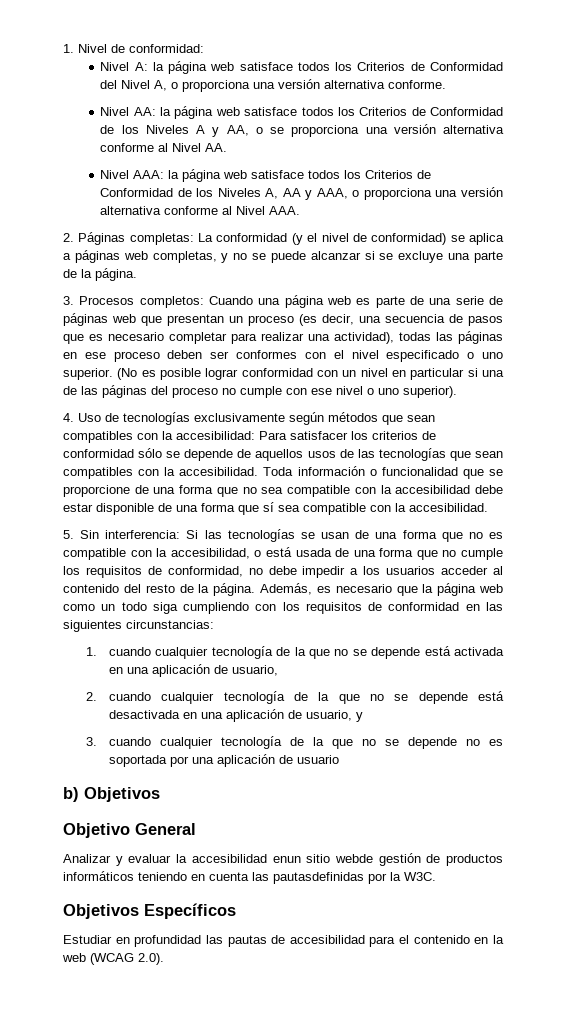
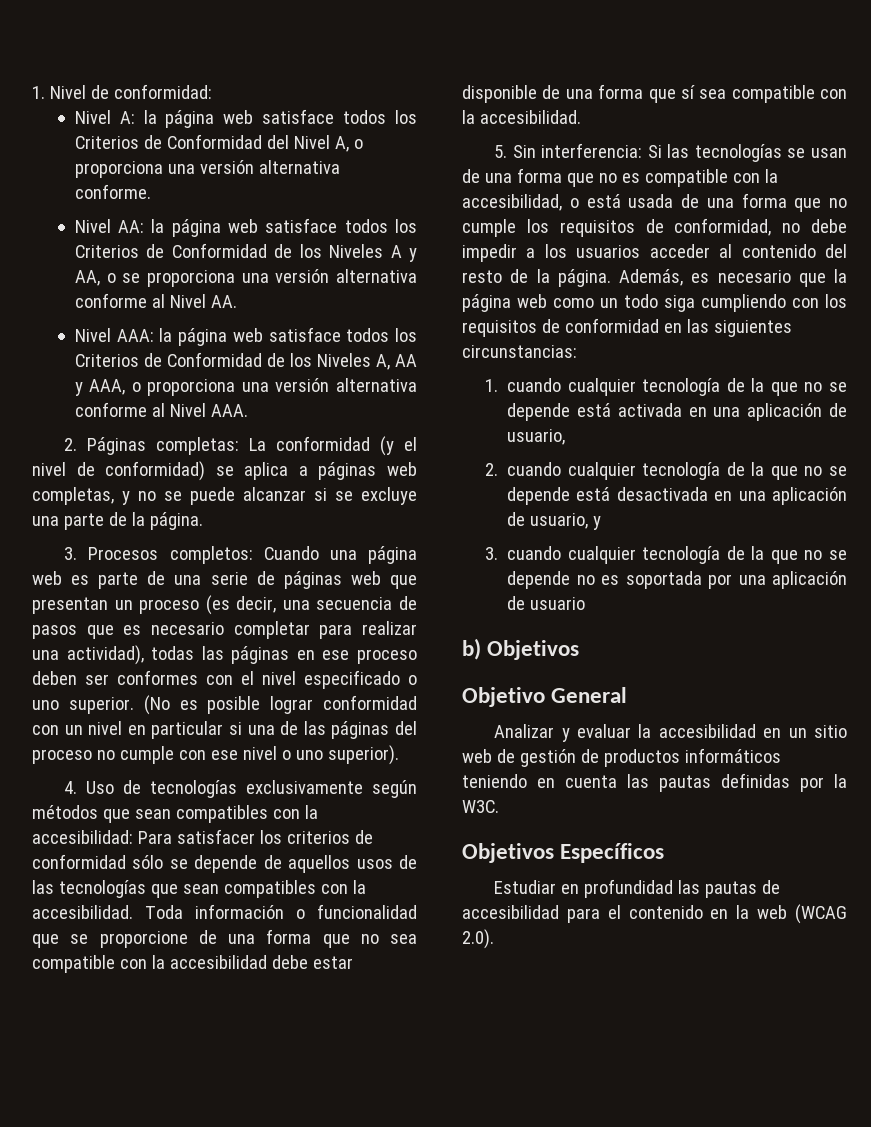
[272,854,373,863] enun sitio webde -> [763,725,847,738] [462,749,515,763] en un sitio web de
[273,872,364,884] pautasdefinidas -> [659,773,790,792] pautas definidas

